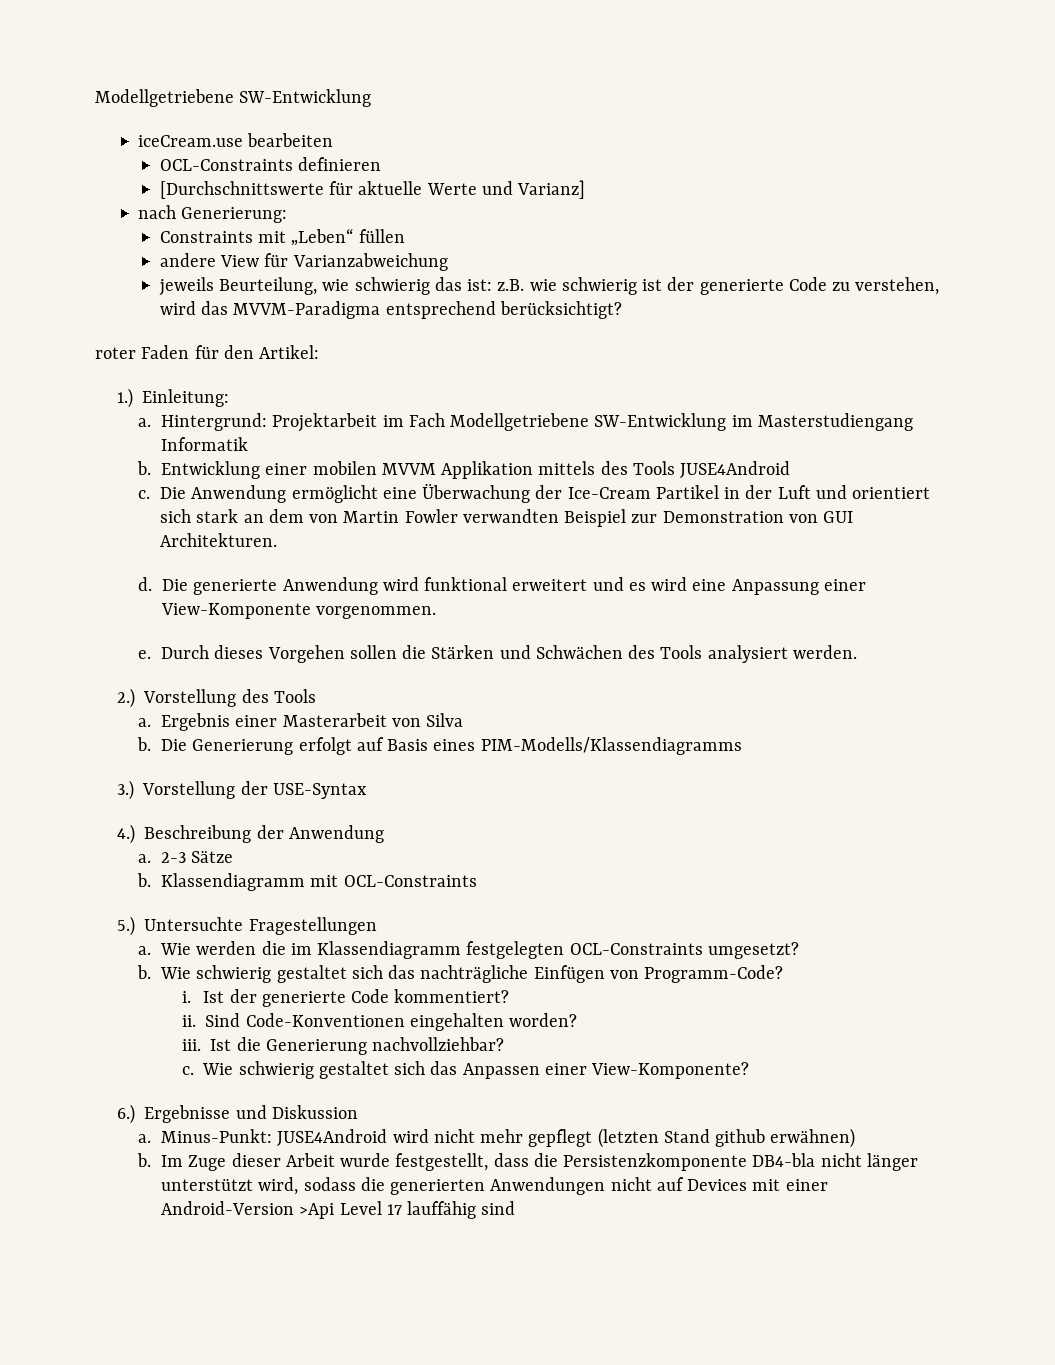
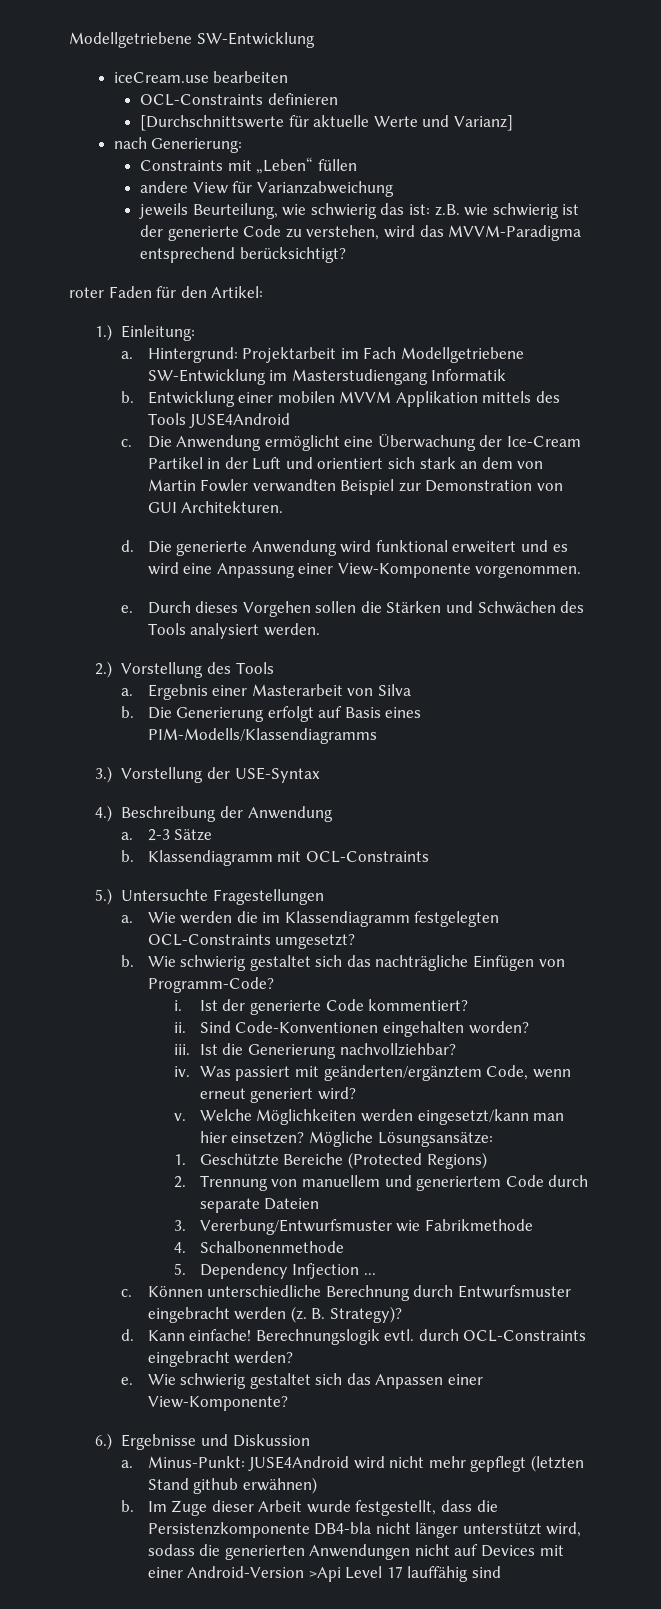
[181,1066,194,1075] c. -> [173,1065,571,1081] [199,1087,357,1103] [173,1109,565,1125] [199,1131,493,1147] [173,1152,487,1169] [173,1175,589,1191] [199,1198,320,1213] [173,1219,534,1235] [173,1241,344,1253] [173,1263,377,1279] [121,1285,571,1301] [147,1306,402,1323] [121,1329,587,1345] [147,1351,294,1367] [121,1377,134,1385] iv. Was passiert mit geänderten/ergänztem Code, wenn erneut generiert wird? // v. Welche Möglichkeiten werden eingesetzt/kann man hier einsetzen? Mögliche Lösungsansätze: // 1. Geschützte Bereiche (Protected Regions) // 2. Trennung von manuellem und generiertem Code durch separate Dateien // 3. Vererbung/Entwurfsmuster wie Fabrikmethode // 4. Schalbonenmethode // 5. Dependency Infjection ... // c. Können unterschiedliche Berechnung durch Entwurfsmuster eingebracht werden (z. B. Strategy)? // d. Kann einfache! Berechnungslogik evtl. durch OCL-Constraints eingebracht werden? // e.

